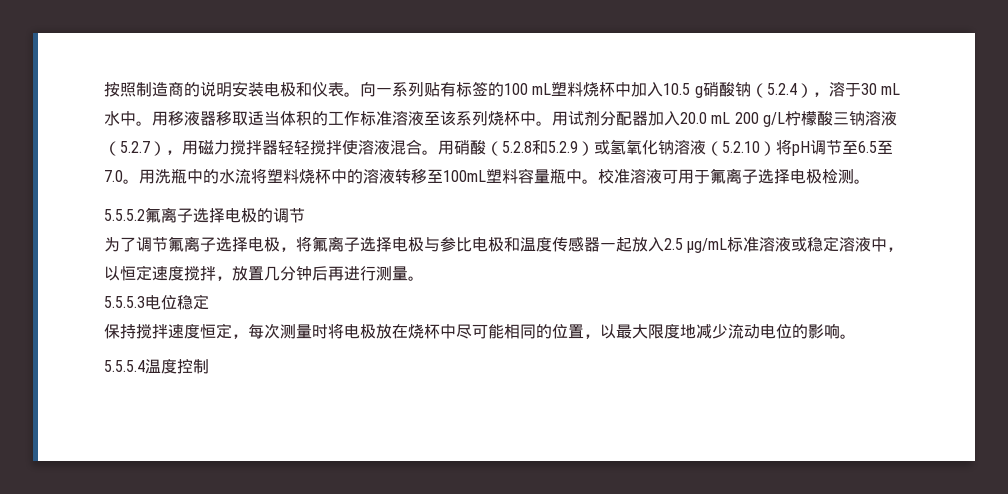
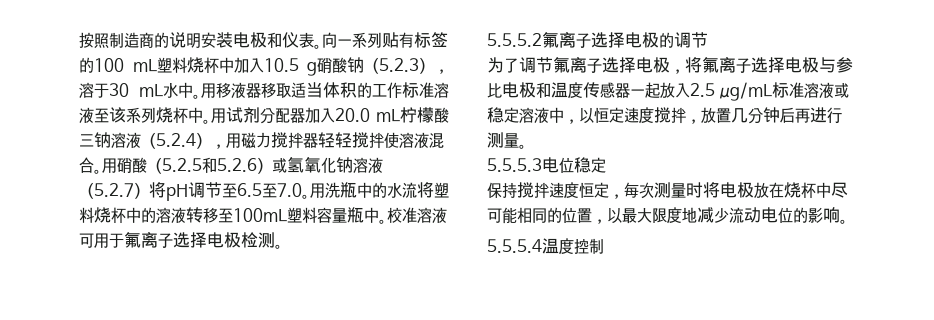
[766,83,797,95] 5.2.4 -> [379,58,419,72] 5.2.3
[734,112,785,127] 200 g/L -> (400, 115) none
[120,141,150,153] 5.2.7 -> [156,133,196,147] 5.2.4
[502,140,578,155] 5.2.8和5.2.9 -> [162,157,257,173] 5.2.5和5.2.6
[722,141,760,153] 5.2.10 -> [94,183,134,197] 5.2.7

